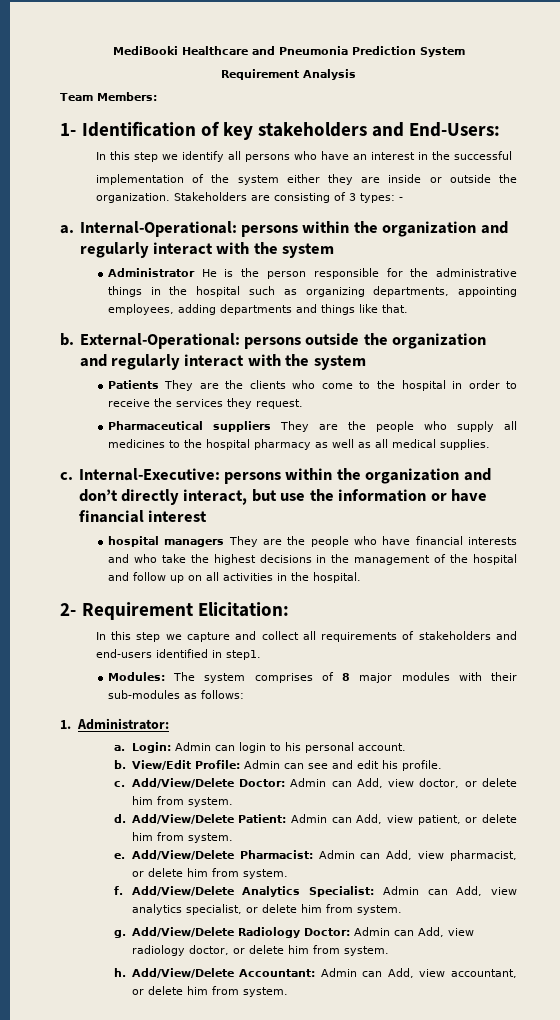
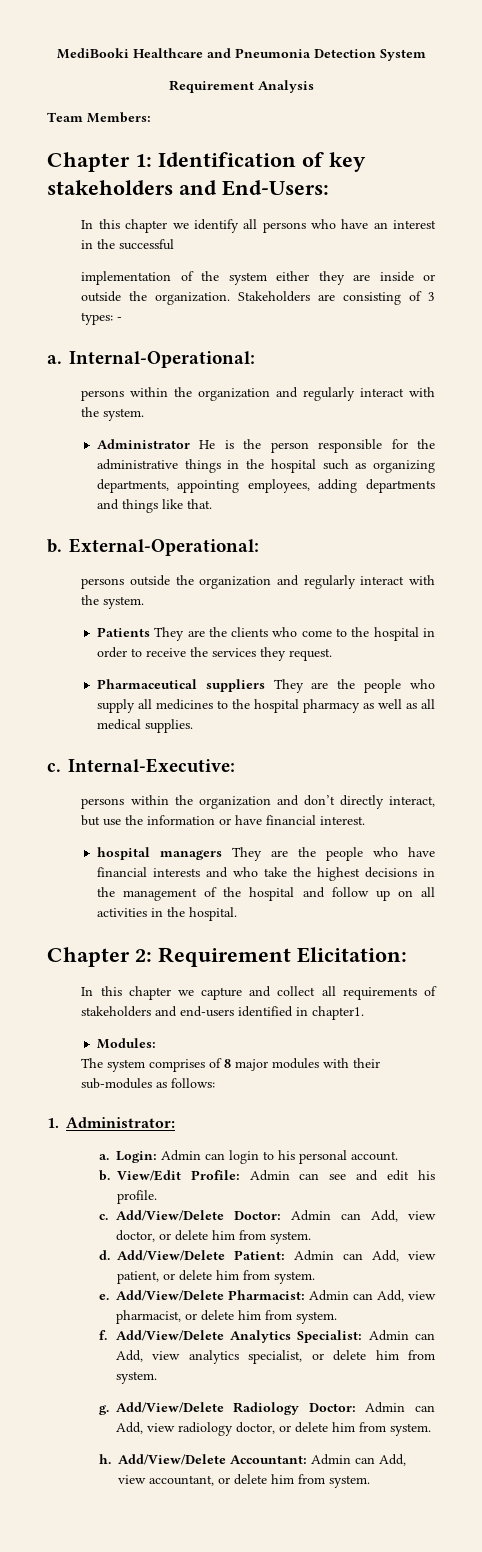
[351,46,416,55] Prediction -> [313,49,376,58] Detection
[60,123,76,136] 1- -> [47,152,152,172] Chapter 1:
[133,152,158,162] step -> [125,219,168,233] chapter
(237, 229) none -> (255, 359) //
[282,243,335,258] system -> [103,408,145,421] system.
(240, 341) none -> (259, 547) //
[313,355,366,370] system -> [103,596,145,609] system.
(220, 474) none -> (235, 765) //
[147,510,207,522] interest -> [320,816,366,825] interest.
[60,603,76,616] 2- -> [47,947,152,967] Chapter 2:
[136,632,161,642] step -> [128,986,171,1000] chapter
[225,650,261,660] step1. -> [312,1006,365,1020] chapter1.
(165, 676) none -> (156, 1043) //

